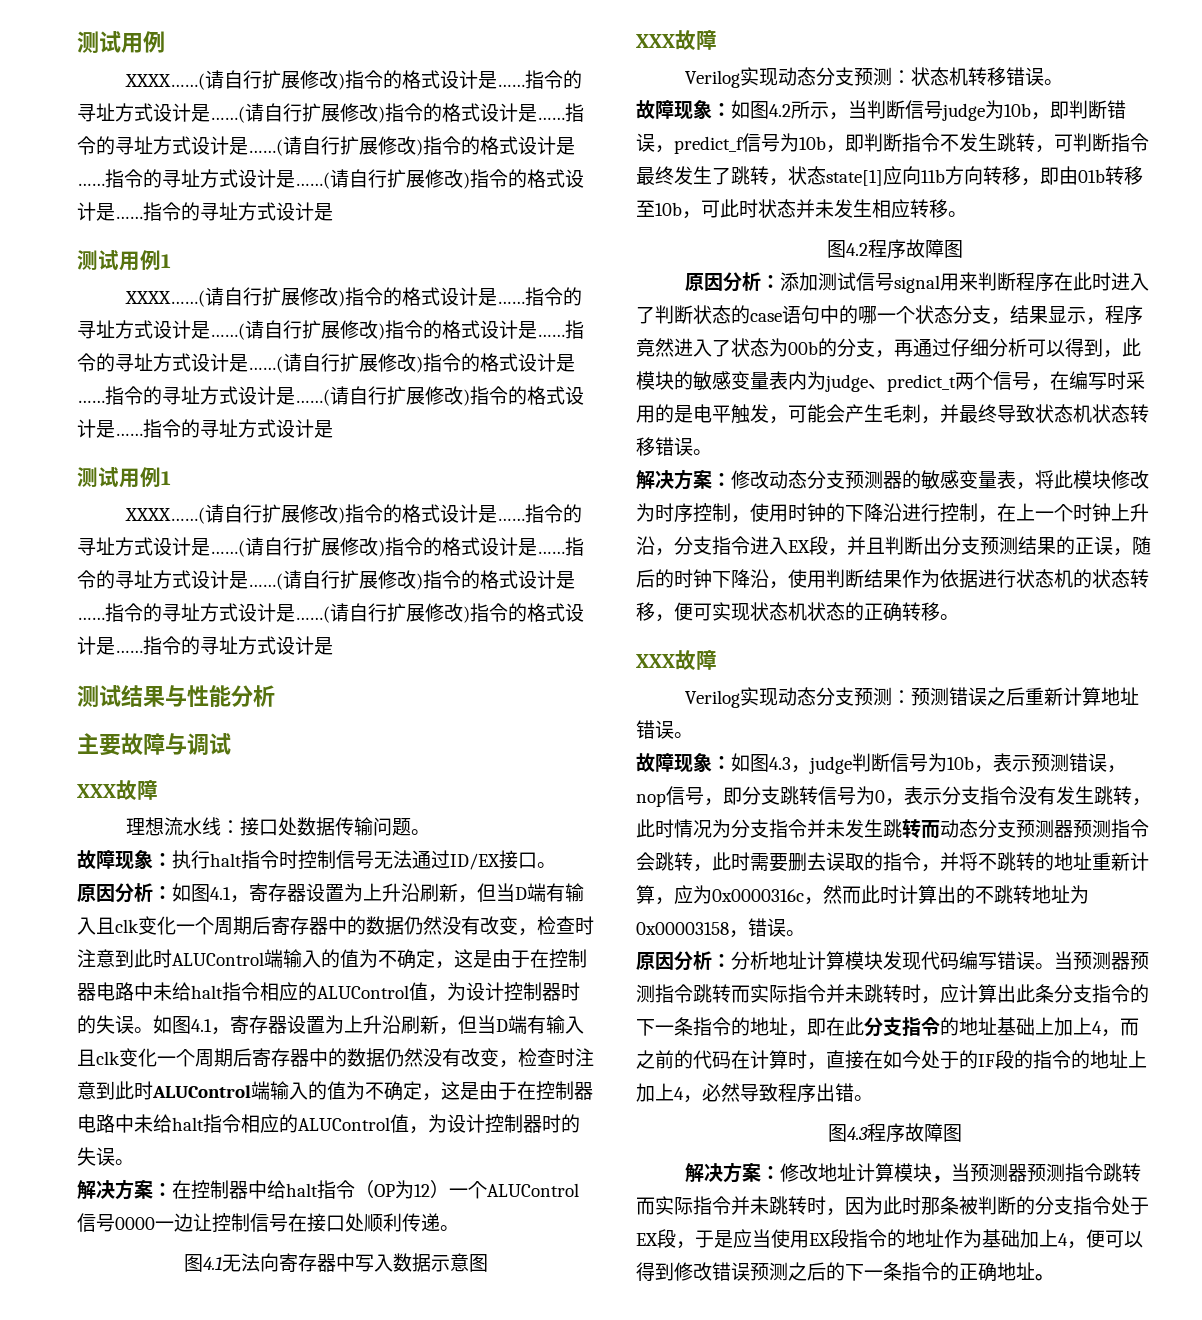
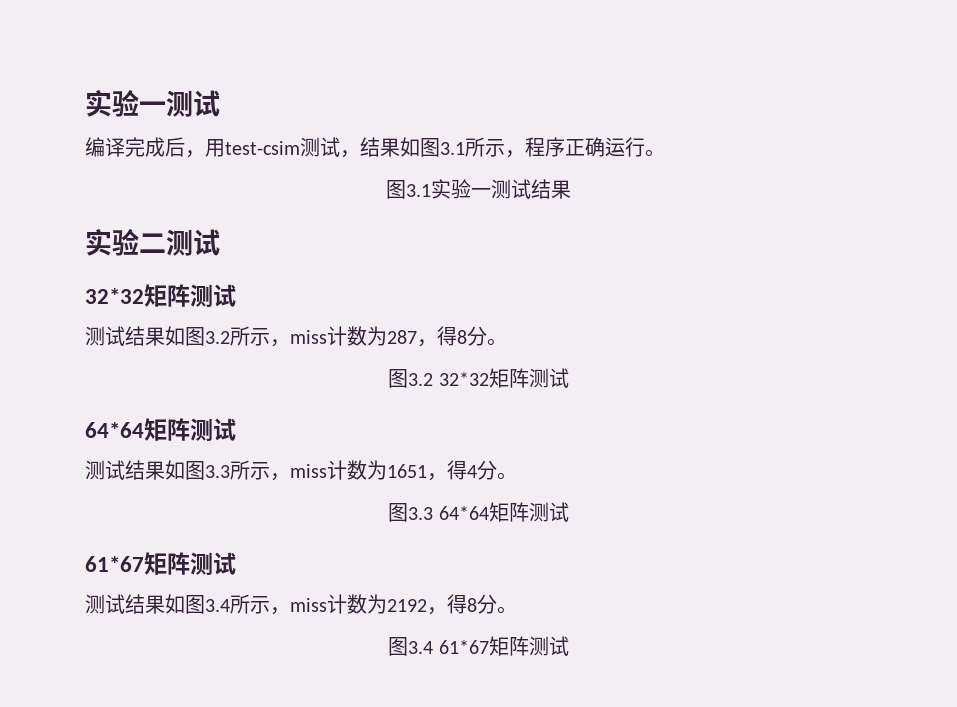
[77,31,165,53] [124,70,582,90] [77,103,584,123] [77,136,575,156] [77,169,584,189] [77,202,333,221] [77,250,171,271] [124,287,582,307] [77,320,584,340] [77,353,575,373] [77,386,584,406] [77,419,333,438] [77,467,171,488] [124,504,582,524] [77,537,584,557] [77,570,575,590] [77,603,584,623] [77,636,333,655] [77,685,275,707] [77,733,231,756] [77,780,158,800] [125,817,430,836] [77,850,556,870] [77,883,584,903] [77,916,594,936] [77,949,587,969] [77,982,580,1002] [77,1015,584,1035] [77,1048,594,1068] [77,1081,593,1101] [77,1114,580,1134] [77,1147,134,1166] [77,1179,579,1200] [77,1213,459,1233] [184,1253,488,1273] [636,30,717,50] [684,67,1063,88] [636,100,1126,121] [636,133,1149,154] [636,166,1143,186] [636,199,967,219] [827,239,963,259] [684,272,1149,293] [636,305,1143,325] [636,338,1141,358] [636,371,1145,392] [636,404,1149,424] [636,437,712,456] [636,469,1149,490] [636,503,1149,523] [636,536,1151,556] [636,569,1149,589] [636,602,959,622] [636,650,717,670] [684,687,1139,708] [636,720,693,739] [636,753,1126,774] [636,786,1151,807] [636,819,1149,839] [636,852,1149,872] [636,885,1089,905] [636,918,805,938] [636,951,1149,971] [636,984,1149,1004] [636,1017,1139,1037] [636,1050,1147,1070] [636,1083,873,1103] [828,1123,962,1143] [684,1162,1141,1183] [636,1196,1149,1216] [636,1229,1143,1249] [636,1262,1054,1282] 测试用例 // XXXX……(请自行扩展修改)指令的格式设计是……指令的寻址方式设计是……(请自行扩展修改)指令的格式设计是……指令的寻址方式设计是……(请自行扩展修改)指令的格式设计是……指令的寻址方式设计是……(请自行扩展修改)指令的格式设计是……指令的寻址方式设计是 // 测试用例1 // XXXX……(请自行扩展修改)指令的格式设计是……指令的寻址方式设计是……(请自行扩展修改)指令的格式设计是……指令的寻址方式设计是……(请自行扩展修改)指令的格式设计是……指令的寻址方式设计是……(请自行扩展修改)指令的格式设计是……指令的寻址方式设计是 // 测试用例1 // XXXX……(请自行扩展修改)指令的格式设计是……指令的寻址方式设计是……(请自行扩展修改)指令的格式设计是……指令的寻址方式设计是……(请自行扩展修改)指令的格式设计是……指令的寻址方式设计是……(请自行扩展修改)指令的格式设计是……指令的寻址方式设计是 // 测试结果与性能分析 // 主要故障与调试 // XXX故障 // 理想流水线：接口处数据传输问题。 // 故障现象：执行halt指令时控制信号无法通过ID/EX接口。 // 原因分析：如图4.1，寄存器设置为上升沿刷新，但当D端有输入且clk变化一个周期后寄存器中的数据仍然没有改变，检查时注意到此时ALUControl端输入的值为不确定，这是由于在控制器电路中未给halt指令相应的ALUControl值，为设计控制器时的失误。如图4.1，寄存器设置为上升沿刷新，但当D端有输入且clk变化一个周期后寄存器中的数据仍然没有改变，检查时注意到此时ALUControl端输入的值为不确定，这是由于在控制器电路中未给halt指令相应的ALUControl值，为设计控制器时的失误。 // 解决方案：在控制器中给halt指令（OP为12）一个ALUControl信号0000一边让控制信号在接口处顺利传递。 // 图4.1无法向寄存器中写入数据示意图 // XXX故障 // Verilog实现动态分支预测：状态机转移错误。 // 故障现象：如图4.2所示，当判断信号judge为10b，即判断错误，predict_f信号为10b，即判断指令不发生跳转，可判断指令最终发生了跳转，状态state[1]应向11b方向转移，即由01b转移至10b，可此时状态并未发生相应转移。 // 图4.2程序故障图 // 原因分析：添加测试信号signal用来判断程序在此时进入了判断状态的case语句中的哪一个状态分支，结果显示，程序竟然进入了状态为00b的分支，再通过仔细分析可以得到，此模块的敏感变量表内为judge、predict_t两个信号，在编写时采用的是电平触发，可能会产生毛刺，并最终导致状态机状态转移错误。 // 解决方案：修改动态分支预测器的敏感变量表，将此模块修改为时序控制，使用时钟的下降沿进行控制，在上一个时钟上升沿，分支指令进入EX段，并且判断出分支预测结果的正误，随后的时钟下降沿，使用判断结果作为依据进行状态机的状态转移，便可实现状态机状态的正确转移。 // XXX故障 // Verilog实现动态分支预测：预测错误之后重新计算地址错误。 // 故障现象：如图4.3，judge判断信号为10b，表示预测错误，nop信号，即分支跳转信号为0，表示分支指令没有发生跳转，此时情况为分支指令并未发生跳转而动态分支预测器预测指令会跳转，此时需要删去误取的指令，并将不跳转的地址重新计算，应为0x0000316c，然而此时计算出的不跳转地址为0x00003158，错误。 // 原因分析：分析地址计算模块发现代码编写错误。当预测器预测指令跳转而实际指令并未跳转时，应计算出此条分支指令的下一条指令的地址，即在此分支指令的地址基础上加上4，而之前的代码在计算时，直接在如今处于的IF段的指令的地址上加上4，必然导致程序出错。 // 图4.3程序故障图 // 解决方案：修改地址计算模块，当预测器预测指令跳转而实际指令并未跳转时，因为此时那条被判断的分支指令处于EX段，于是应当使用EX段指令的地址作为基础加上4，便可以得到修改错误预测之后的下一条指令的正确地址。 -> [85,90,220,117] [85,137,665,158] [386,179,571,199] [85,229,220,256] [85,284,236,307] [85,326,507,347] [388,368,569,388] [85,418,236,441] [85,460,517,481] [388,502,569,522] [85,552,236,575] [85,594,517,615] [388,636,569,656] 实验一测试 // 编译完成后，用test-csim测试，结果如图3.1所示，程序正确运行。 // 图3.1实验一测试结果 // 实验二测试 // 32*32矩阵测试 // 测试结果如图3.2所示，miss计数为287，得8分。 // 图3.2 32*32矩阵测试 // 64*64矩阵测试 // 测试结果如图3.3所示，miss计数为1651，得4分。 // 图3.3 64*64矩阵测试 // 61*67矩阵测试 // 测试结果如图3.4所示，miss计数为2192，得8分。 // 图3.4 61*67矩阵测试

